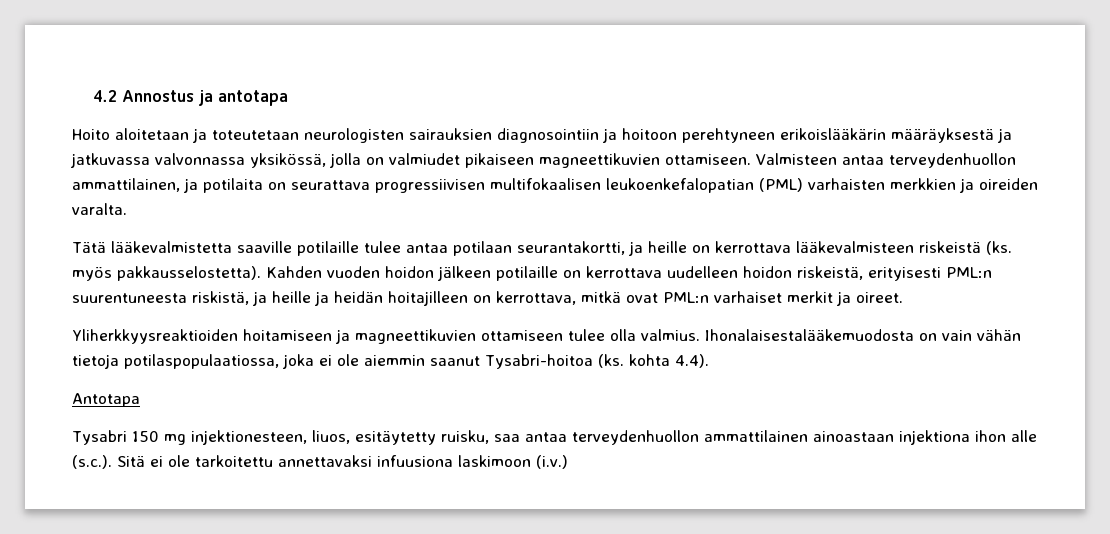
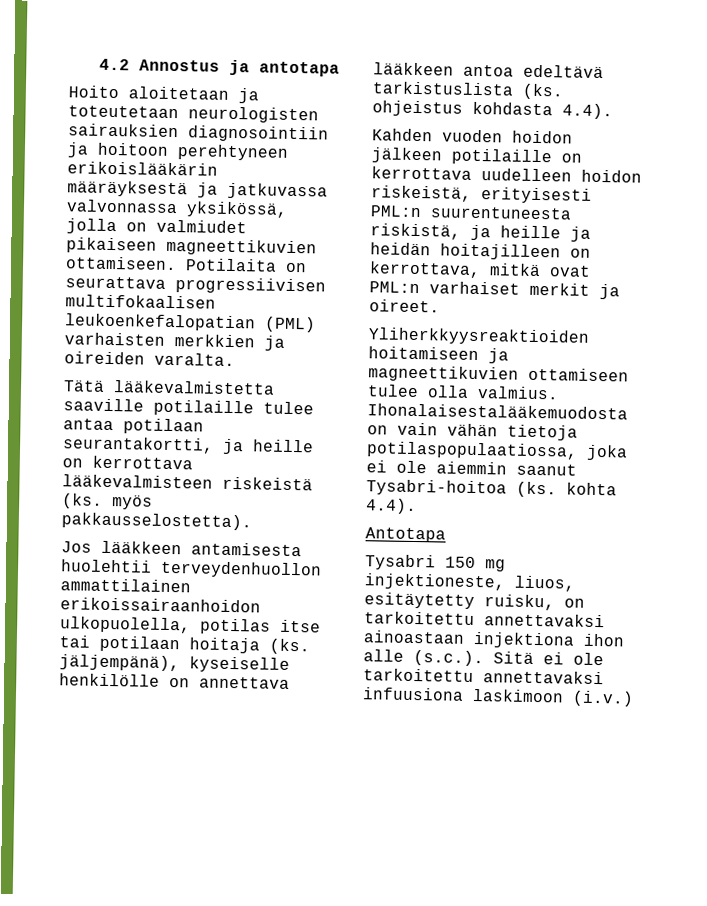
[756,153,1016,168] [72,178,263,193] Valmisteen antaa terveydenhuollon ammattilainen, ja potilaita -> [185,258,277,272] Potilaita
(261, 273) none -> [61,540,302,557] [61,559,322,579] [60,578,191,593] [60,597,261,613] [60,616,321,635] [59,635,310,655] [59,654,290,673] [59,673,290,689] [373,62,604,79] [372,81,564,100] [372,100,613,120] // Jos lääkkeen antamisesta huolehtii terveydenhuollon ammattilainen erikoissairaanhoidon ulkopuolella, potilas itse tai potilaan hoitaja (ks. jäljempänä), kyseiselle henkilölle on annettava lääkkeen antoa edeltävä tarkistuslista (ks. ohjeistus kohdasta 4.4). //
[190,430,307,445] injektionesteen, -> [364,573,506,591] injektioneste,
[493,430,808,445] saa antaa terveydenhuollon ammattilainen -> [564,598,585,608] [364,611,605,628] on tarkoitettu annettavaksi

